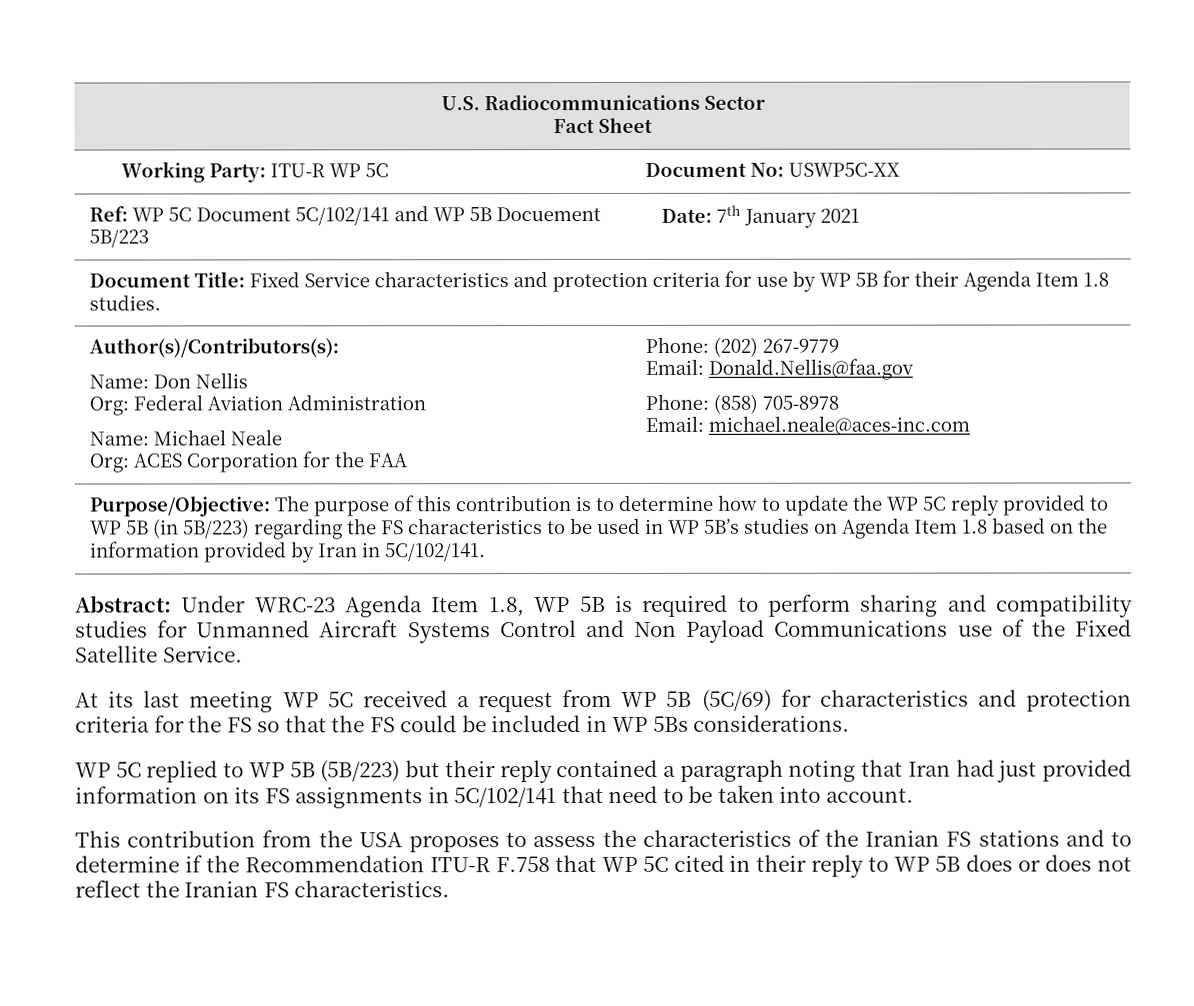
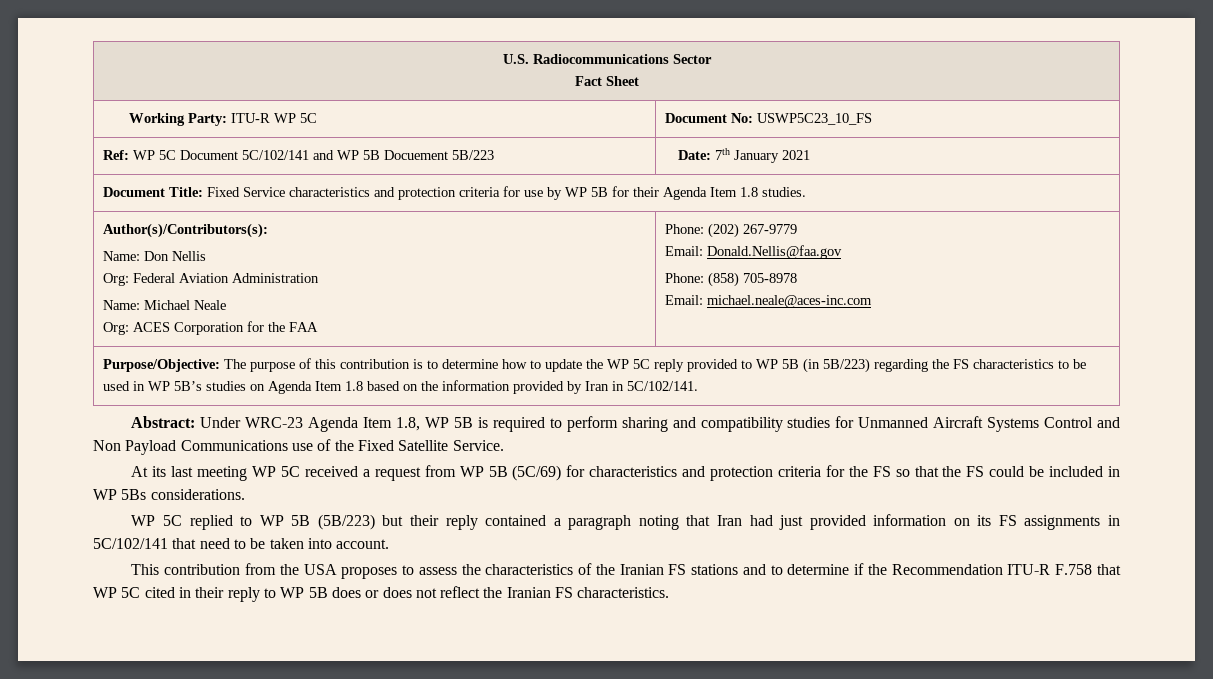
[787,162,900,177] USWP5C-XX -> [757,113,873,125] USWP5C23_10_FS

